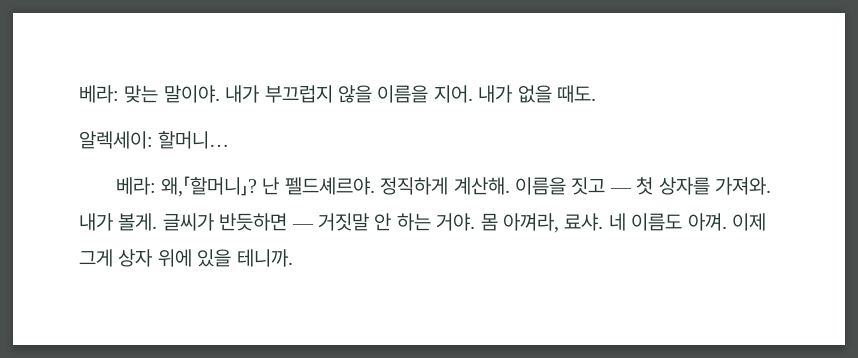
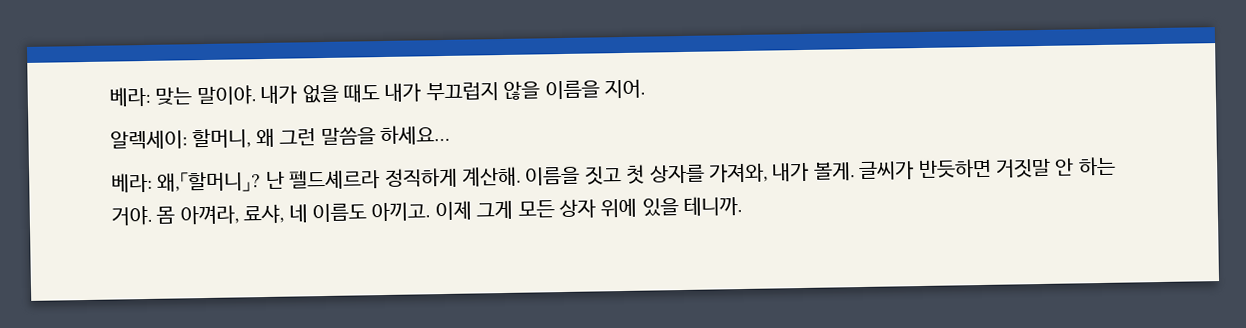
(260, 94) none -> [301,83,422,104] 없을 때도 내가
[478,85,596,103] [79,131,230,149] 내가 없을 때도. // 알렉세이: 할머니… -> [110,124,450,150] // 알렉세이: 할머니, 왜 그런 말씀을 하세요…
[284,177,375,195] 펠드셰르야. -> [289,169,381,190] 펠드셰르라
[609,188,632,193] — -> (622, 175) none
[714,177,771,195] 가져와. -> [708,162,768,183] 가져와,
[291,224,314,229] — -> (992, 168) none
[564,213,604,231] 료샤. -> [243,204,285,225] 료샤,
[687,213,727,231] 아껴. -> [371,202,431,222] 아끼고.
(113, 258) none -> [517,200,555,218] 모든

